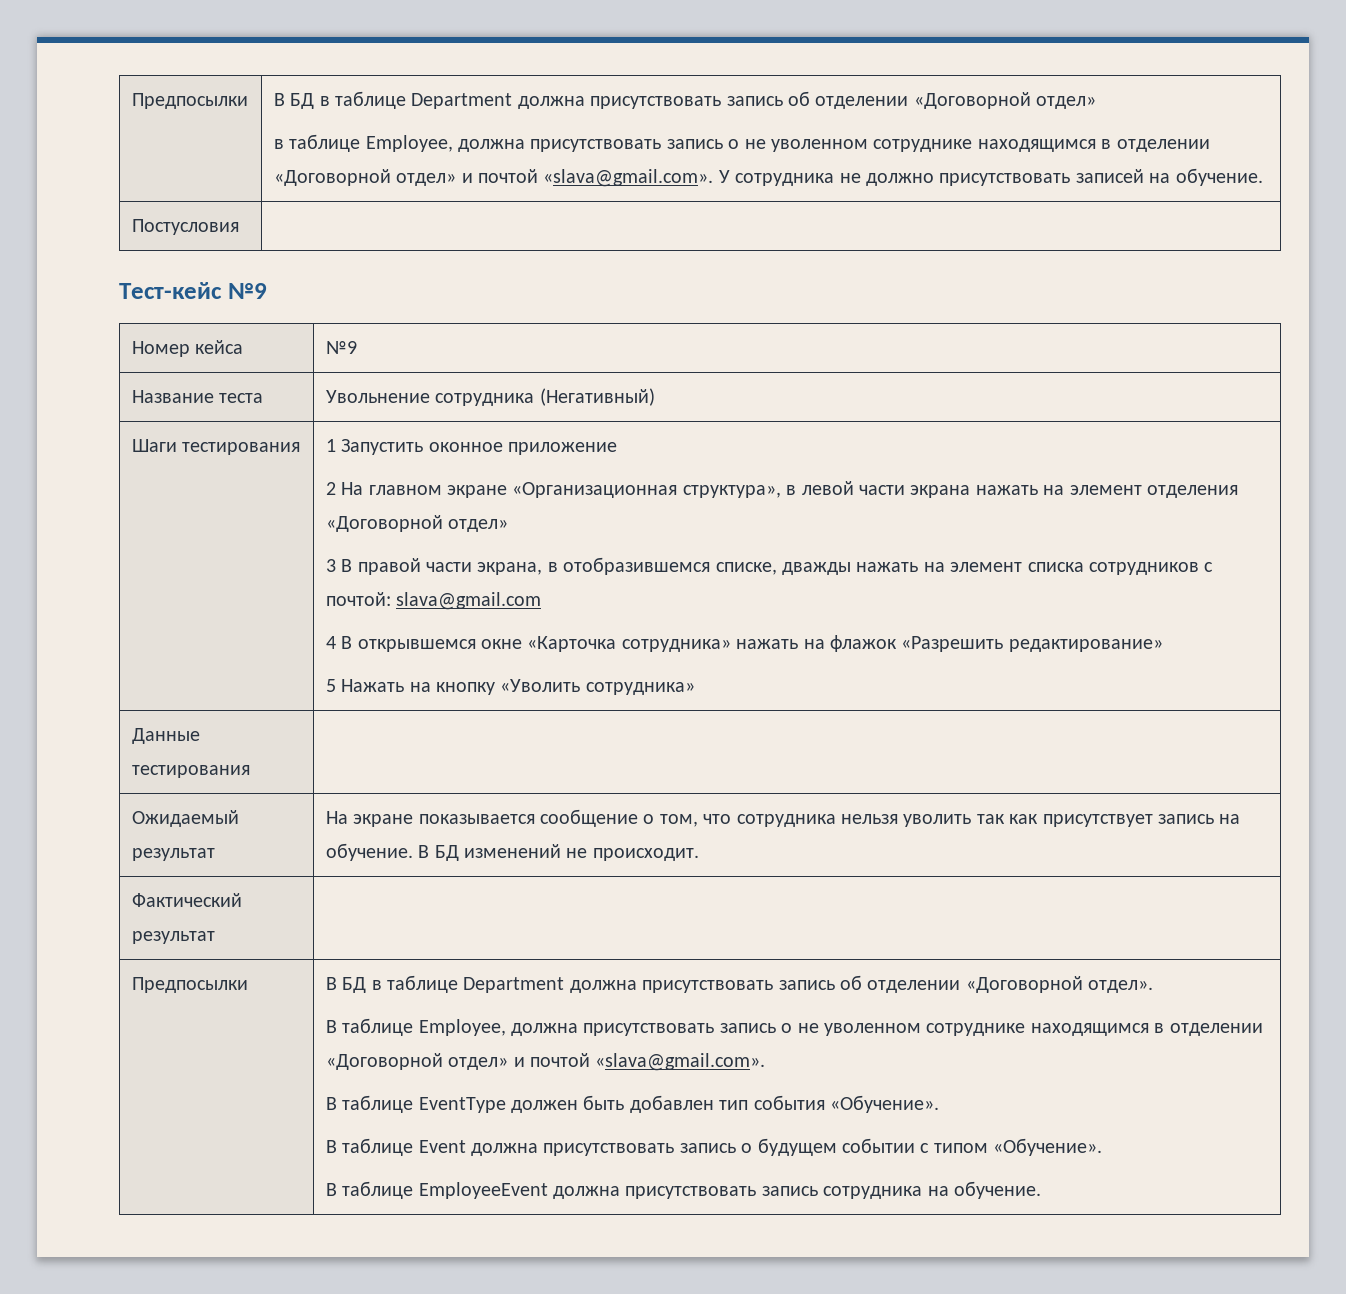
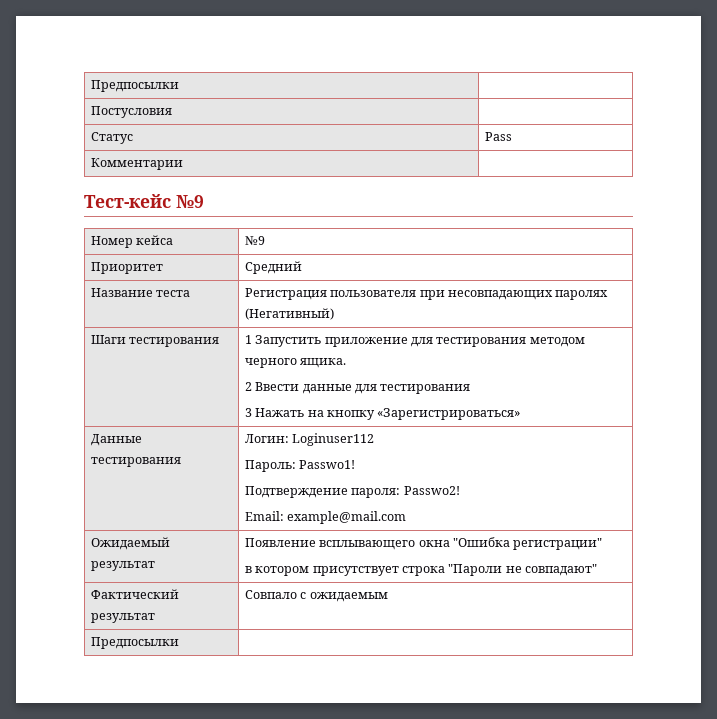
[131,93,248,109] [273,91,1097,109] [273,134,1210,152] [273,168,1263,187] [131,219,239,235] Предпосылки | В БД в таблице Department должна присутствовать запись об отделении «Договорной отдел» // в таблице Employee, должна присутствовать запись о не уволенном сотруднике находящимся в отделении «Договорной отдел» и почтой «slava@gmail.com». У сотрудника не должно присутствовать записей на обучение. // Постусловия -> [90,80,179,92] [90,106,172,118] [90,132,133,144] [484,132,512,141] [90,158,183,170] Предпосылки | // Постусловия | // Статус | Pass // Комментарии
(357, 347) none -> [90,262,163,274] [244,261,302,274] // Приоритет | Средний
[325,390,535,406] Увольнение сотрудника -> [244,288,609,300] Регистрация пользователя при несовпадающих паролях
[428,442,503,452] оконное -> (322, 341) none
[325,481,1238,498] [325,515,509,532] [325,557,1214,575] [325,592,542,610] [325,635,1163,652] [325,679,336,692] // 2 На главном экране «Организационная структура», в левой части экрана нажать на элемент отделения «Договорной отдел» // 3 В правой части экрана, в отобразившемся списке, дважды нажать на элемент списка сотрудников с почтой: slava@gmail.com // 4 В открывшемся окне «Карточка сотрудника» нажать на флажок «Разрешить редактирование» // 5 -> [410,337,585,347] [244,358,347,368] [244,382,471,394] [244,408,252,417] для тестирования методом черного ящика. // 2 Ввести данные для тестирования // 3
[500,679,695,695] «Уволить сотрудника» -> [377,408,521,420] «Зарегистрироваться»
[131,810,239,827] [131,848,215,861] [325,809,1241,827] [325,843,699,861] [131,893,242,907] [131,931,215,944] [131,977,248,993] [325,975,1154,993] [325,1018,1263,1036] [325,1053,766,1071] [325,1095,939,1113] [325,1138,1103,1156] [325,1181,1041,1199] // Ожидаемый результат | На экране показывается сообщение о том, что сотрудника нельзя уволить так как присутствует запись на обучение. В БД изменений не происходит. // Фактический результат | // Предпосылки | В БД в таблице Department должна присутствовать запись об отделении «Договорной отдел». // В таблице Employee, должна присутствовать запись о не уволенном сотруднике находящимся в отделении «Договорной отдел» и почтой «slava@gmail.com». // В таблице EventType должен быть добавлен тип события «Обучение». // В таблице Event должна присутствовать запись о будущем событии с типом «Обучение». // В таблице EmployeeEvent должна присутствовать запись сотрудника на обучение. -> [244,433,375,446] [244,460,356,472] [244,486,460,498] [244,511,407,524] [90,537,170,550] [90,561,155,571] [244,537,603,550] [244,564,598,576] [90,589,179,599] [90,613,155,623] [244,590,388,602] [90,637,179,649] Логин: Loginuser112 // Пароль: Passwo1! // Подтверждение пароля: Passwo2! // Email: example@mail.com // Ожидаемый результат | Появление всплывающего окна "Ошибка регистрации" // в котором присутствует строка "Пароли не совпадают" // Фактический результат | Совпало с ожидаемым // Предпосылки |

